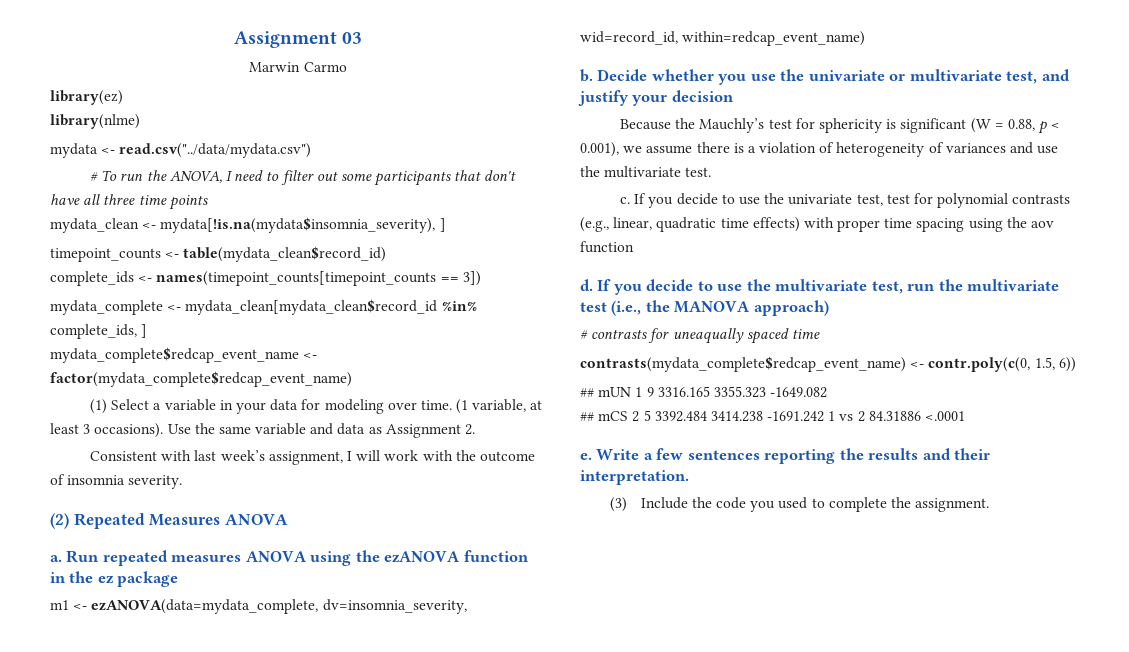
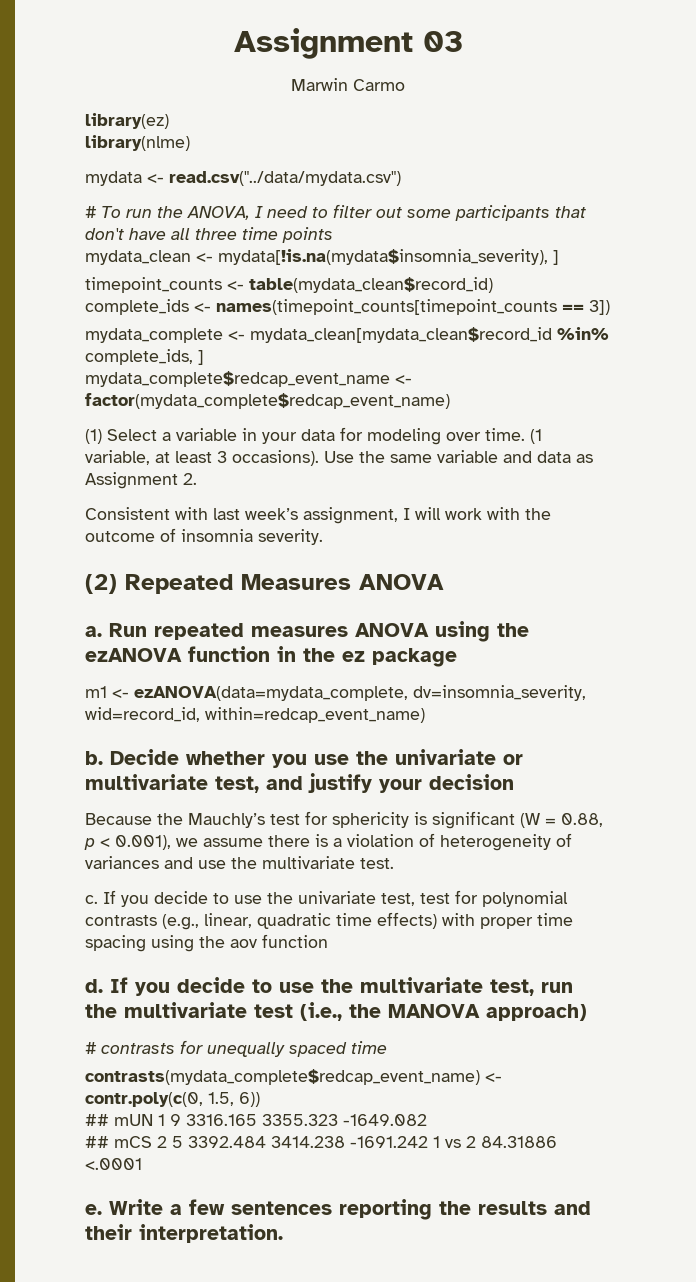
[672,328,744,344] uneaqually -> [207,1042,285,1057] unequally
[610,497,990,512] // (3) Include the code you used to complete the assignment. -> (283, 1233) none

